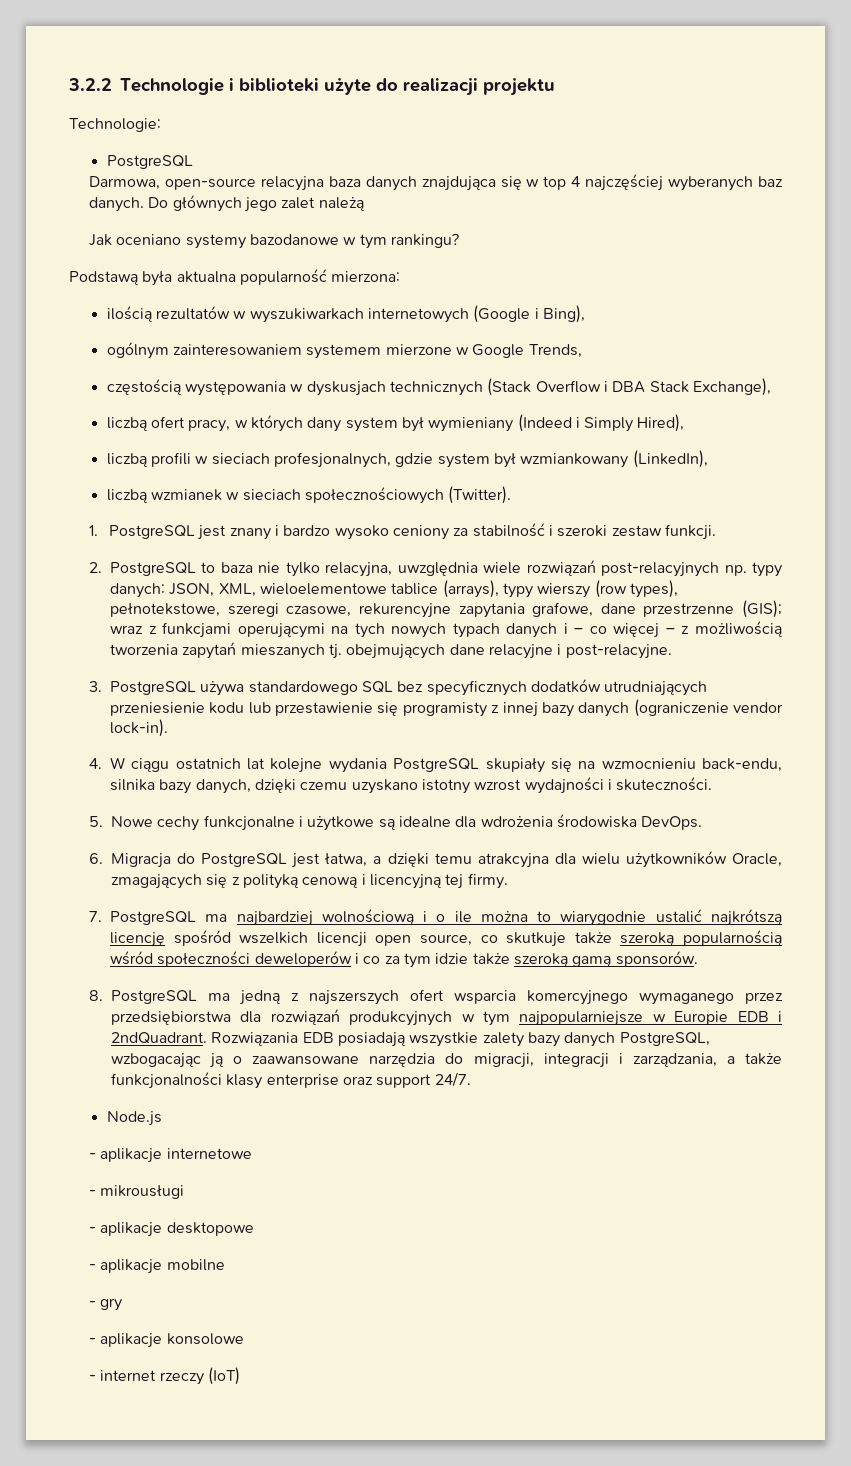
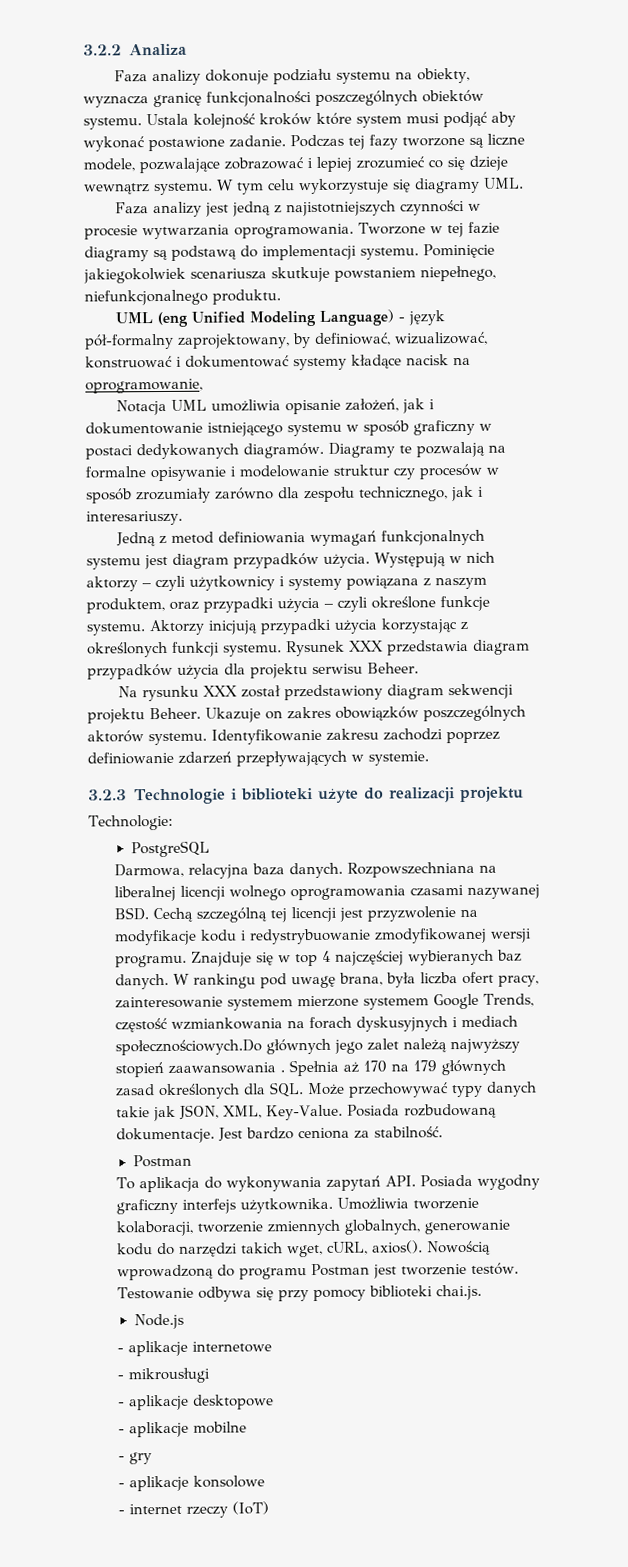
(112, 84) none -> [128,43,187,56] [114,67,471,86] [83,89,484,108] [83,111,516,130] [83,133,525,152] [83,155,508,174] [84,177,524,196] [115,199,482,218] [84,221,500,240] [84,243,495,262] [83,265,496,284] [84,289,281,306] [115,309,446,328] [85,331,488,350] [85,354,471,371] [85,378,203,394] [116,398,436,416] [85,419,492,437] [85,441,506,460] [85,463,499,482] [86,485,484,504] [86,510,183,526] [116,529,486,547] [86,551,495,570] [86,575,487,592] [86,595,490,614] [86,618,468,636] [87,639,530,658] [87,662,419,680] [118,683,515,702] [87,705,526,724] [87,728,500,746] [87,750,429,767] [88,789,127,801] Analiza // Faza analizy dokonuje podziału systemu na obiekty, wyznacza granicę funkcjonalności poszczególnych obiektów systemu. Ustala kolejność kroków które system musi podjąć aby wykonać postawione zadanie. Podczas tej fazy tworzone są liczne modele, pozwalające zobrazować i lepiej zrozumieć co się dzieje wewnątrz systemu. W tym celu wykorzystuje się diagramy UML. // Faza analizy jest jedną z najistotniejszych czynności w procesie wytwarzania oprogramowania. Tworzone w tej fazie diagramy są podstawą do implementacji systemu. Pominięcie jakiegokolwiek scenariusza skutkuje powstaniem niepełnego, niefunkcjonalnego produktu. // UML (eng Unified Modeling Language) - język pół-formalny zaprojektowany, by definiować, wizualizować, konstruować i dokumentować systemy kładące nacisk na oprogramowanie, // Notacja UML umożliwia opisanie założeń, jak i dokumentowanie istniejącego systemu w sposób graficzny w postaci dedykowanych diagramów. Diagramy te pozwalają na formalne opisywanie i modelowanie struktur czy procesów w sposób zrozumiały zarówno dla zespołu technicznego, jak i interesariuszy. // Jedną z metod definiowania wymagań funkcjonalnych systemu jest diagram przypadków użycia. Występują w nich aktorzy – czyli użytkownicy i systemy powiązana z naszym produktem, oraz przypadki użycia – czyli określone funkcje systemu. Aktorzy inicjują przypadki użycia korzystając z określonych funkcji systemu. Rysunek XXX przedstawia diagram przypadków użycia dla projektu serwisu Beheer. // Na rysunku XXX został przedstawiony diagram sekwencji projektu Beheer. Ukazuje on zakres obowiązków poszczególnych aktorów systemu. Identyfikowanie zakresu zachodzi poprzez definiowanie zdarzeń przepływających w systemie. // 3.2.3
[164,178,256,190] open-source -> (185, 870) none
[365,176,496,191] danych znajdująca -> [289,861,498,879] [114,884,541,902] [114,906,479,923] [114,927,533,946] [115,951,253,968] danych. Rozpowszechniana na liberalnej licencji wolnego oprogramowania czasami nazywanej BSD. Cechą szczególną tej licencji jest przyzwolenie na modyfikacje kodu i redystrybuowanie zmodyfikowanej wersji programu. Znajduje
[668,176,754,191] wyberanych -> [408,949,495,966] wybieranych
[148,195,365,212] [89,233,459,249] [69,269,401,286] [106,305,585,323] [106,342,582,359] [106,378,771,396] [106,414,685,432] [106,450,708,468] [106,486,512,504] [89,523,716,540] [89,560,783,577] [110,580,678,598] [110,600,783,618] [110,621,784,638] [110,642,672,659] [89,679,708,696] [110,699,783,717] [110,719,169,737] [89,757,782,773] [110,777,713,794] [89,814,703,831] [89,851,782,868] [111,873,508,889] [89,909,784,926] [110,930,784,947] [110,951,698,968] [89,989,783,1005] [111,1009,782,1026] [111,1032,710,1047] [111,1053,783,1068] [111,1072,471,1089] Do głównych jego zalet należą // Jak oceniano systemy bazodanowe w tym rankingu? // Podstawą była aktualna popularność mierzona: // ilością rezultatów w wyszukiwarkach internetowych (Google i Bing), // ogólnym zainteresowaniem systemem mierzone w Google Trends, // częstością występowania w dyskusjach technicznych (Stack Overflow i DBA Stack Exchange), // liczbą ofert pracy, w których dany system był wymieniany (Indeed i Simply Hired), // liczbą profili w sieciach profesjonalnych, gdzie system był wzmiankowany (LinkedIn), // liczbą wzmianek w sieciach społecznościowych (Twitter). // 1. PostgreSQL jest znany i bardzo wysoko ceniony za stabilność i szeroki zestaw funkcji. // 2. PostgreSQL to baza nie tylko relacyjna, uwzględnia wiele rozwiązań post-relacyjnych np. typy danych: JSON, XML, wieloelementowe tablice (arrays), typy wierszy (row types), pełnotekstowe, szeregi czasowe, rekurencyjne zapytania grafowe, dane przestrzenne (GIS); wraz z funkcjami operującymi na tych nowych typach danych i – co więcej – z możliwością tworzenia zapytań mieszanych tj. obejmujących dane relacyjne i post-relacyjne. // 3. PostgreSQL używa standardowego SQL bez specyficznych dodatków utrudniających przeniesienie kodu lub przestawienie się programisty z innej bazy danych (ograniczenie vendor lock-in). // 4. W ciągu ostatnich lat kolejne wydania PostgreSQL skupiały się na wzmocnieniu back-endu, silnika bazy danych, dzięki czemu uzyskano istotny wzrost wydajności i skuteczności. // 5. Nowe cechy funkcjonalne i użytkowe są idealne dla wdrożenia środowiska DevOps. // 6. Migracja do PostgreSQL jest łatwa, a dzięki temu atrakcyjna dla wielu użytkowników Oracle, zmagających się z polityką cenową i licencyjną tej firmy. // 7. PostgreSQL ma najbardziej wolnościową i o ile można to wiarygodnie ustalić najkrótszą licencję spośród wszelkich licencji open source, co skutkuje także szeroką popularnością wśród społeczności deweloperów i co za tym idzie także szeroką gamą sponsorów. // 8. PostgreSQL ma jedną z najszerszych ofert wsparcia komercyjnego wymaganego przez przedsiębiorstwa dla rozwiązań produkcyjnych w tym najpopularniejsze w Europie EDB i 2ndQuadrant. Rozwiązania EDB posiadają wszystkie zalety bazy danych PostgreSQL, wzbogacając ją o zaawansowane narzędzia do migracji, integracji i zarządzania, a także funkcjonalności klasy enterprise oraz support 24/7. -> [173,971,540,989] [115,993,535,1011] [115,1015,519,1033] [115,1038,521,1056] [115,1059,507,1078] [115,1081,538,1100] [116,1103,498,1122] [116,1126,444,1144] [132,1154,192,1168] [116,1174,541,1193] [116,1197,480,1215] [116,1219,511,1237] [117,1240,492,1258] [117,1262,520,1281] [117,1284,483,1302] W rankingu pod uwagę brana, była liczba ofert pracy, zainteresowanie systemem mierzone systemem Google Trends, częstość wzmiankowania na forach dyskusyjnych i mediach społecznościowych.Do głównych jego zalet należą najwyższy stopień zaawansowania . Spełnia aż 170 na 179 głównych zasad określonych dla SQL. Może przechowywać typy danych takie jak JSON, XML, Key-Value. Posiada rozbudowaną dokumentacje. Jest bardzo ceniona za stabilność. // Postman // To aplikacja do wykonywania zapytań API. Posiada wygodny graficzny interfejs użytkownika. Umożliwia tworzenie kolaboracji, tworzenie zmiennych globalnych, generowanie kodu do narzędzi takich wget, cURL, axios(). Nowością wprowadzoną do programu Postman jest tworzenie testów. Testowanie odbywa się przy pomocy biblioteki chai.js.

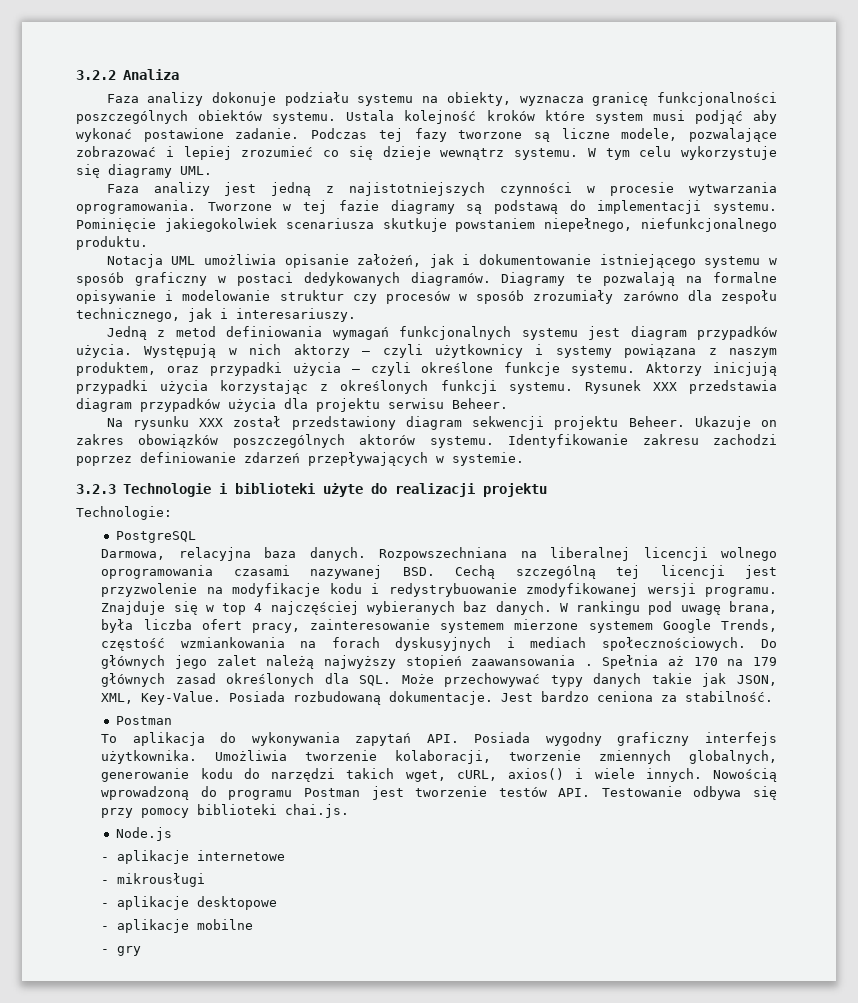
[115,309,446,328] [85,331,488,350] [85,354,471,371] [85,378,203,394] // UML (eng Unified Modeling Language) - język pół-formalny zaprojektowany, by definiować, wizualizować, konstruować i dokumentować systemy kładące nacisk na oprogramowanie, -> (148, 243) none
[115,1039,263,1056] społecznościowych.Do -> [601,637,777,651] społecznościowych. Do
[372,1240,424,1254] axios(). -> [508,768,702,782] axios() i wiele innych.
[471,1262,520,1275] testów. -> [498,787,591,797] testów API.
[118,1475,266,1492] [118,1501,270,1518] // - aplikacje konsolowe // - internet rzeczy (IoT) -> (142, 951) none

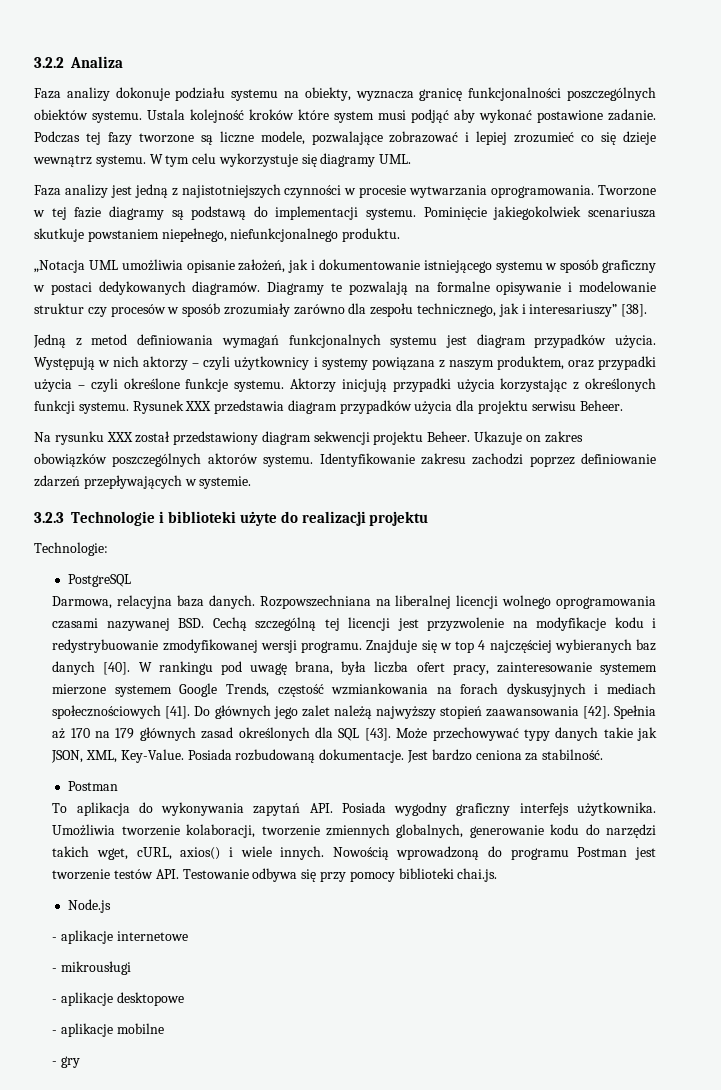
[106,254,163,268] Notacja -> [34,260,85,273] „Notacja
[236,308,356,322] interesariuszy. -> [529,304,648,317] interesariuszy” [38].
[495,601,552,615] danych. -> [52,661,131,675] danych [40].
[601,637,746,651] społecznościowych. -> [52,705,191,719] społecznościowych [41].
[584,664,593,666] . -> [582,706,610,719] [42].
[359,675,392,686] SQL. -> [338,728,391,741] SQL [43].

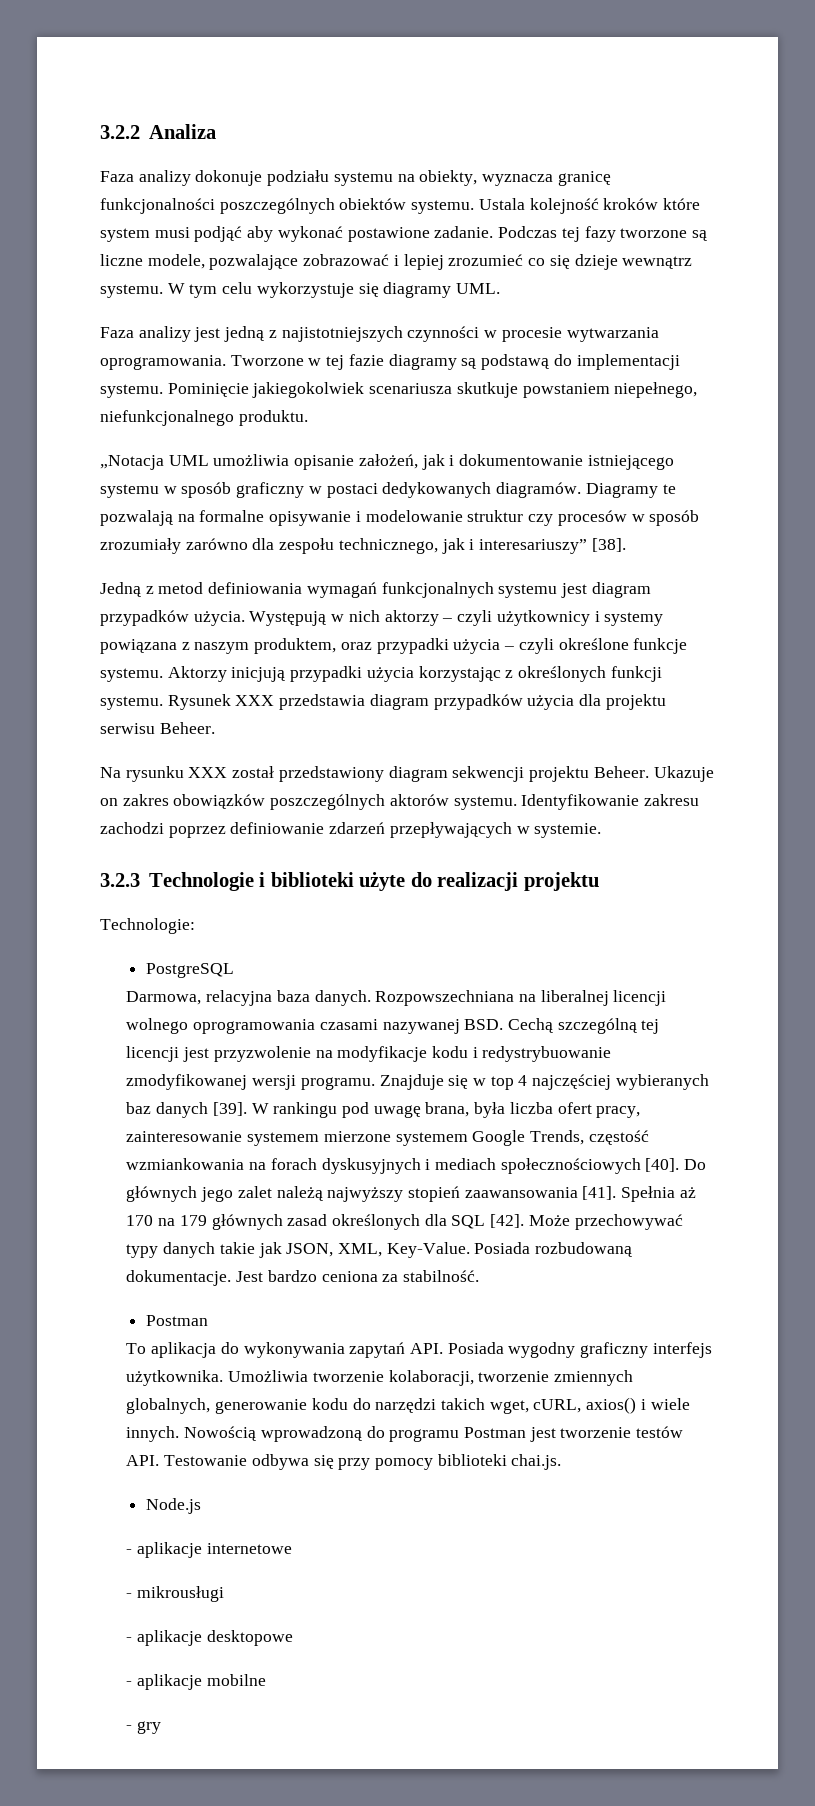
[103,662,131,675] [40]. -> [212,1102,247,1116] [39].
[165,706,191,719] [41]. -> [645,1158,680,1172] [40].
[582,706,610,719] [42]. -> [582,1186,617,1200] [41].
[364,728,391,741] [43]. -> [490,1214,525,1228] [42].

